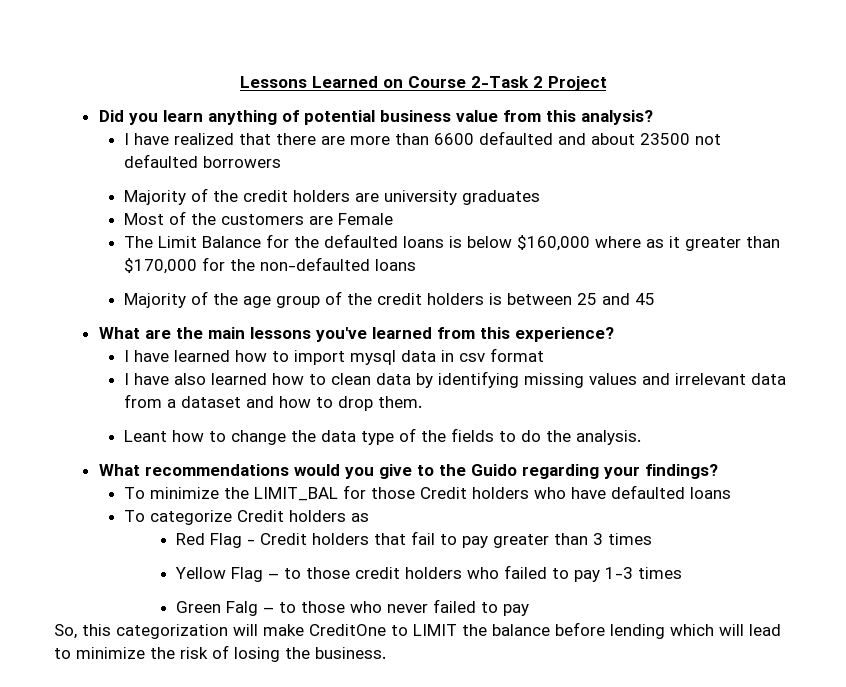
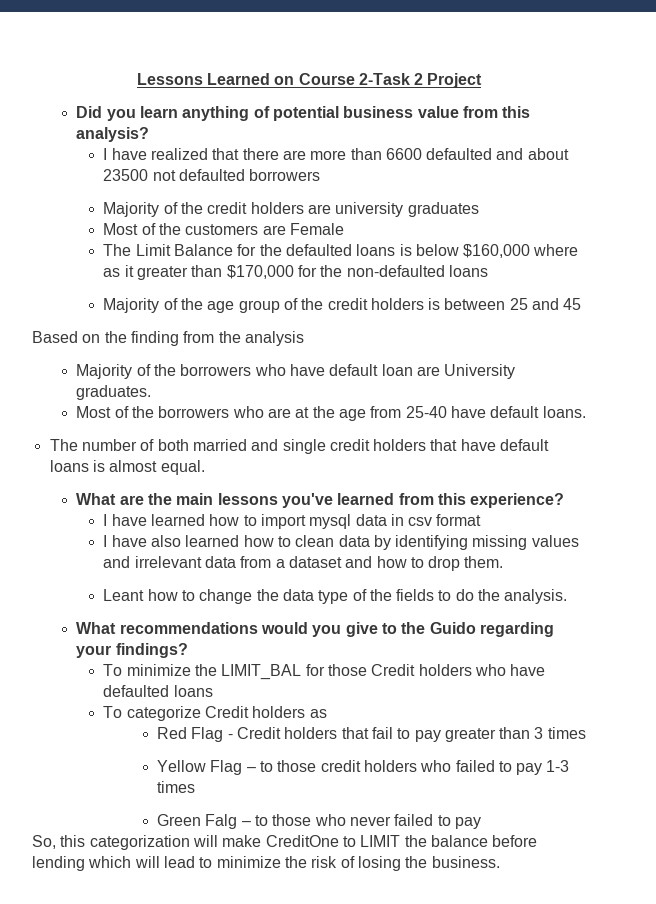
(656, 299) none -> [32,331,304,346] [76,364,516,379] [76,385,152,400] [76,406,586,421] [49,439,550,454] [49,460,205,475] // Based on the finding from the analysis // Majority of the borrowers who have default loan are University graduates. // Most of the borrowers who are at the age from 25-40 have default loans. // The number of both married and single credit holders that have default loans is almost equal.

